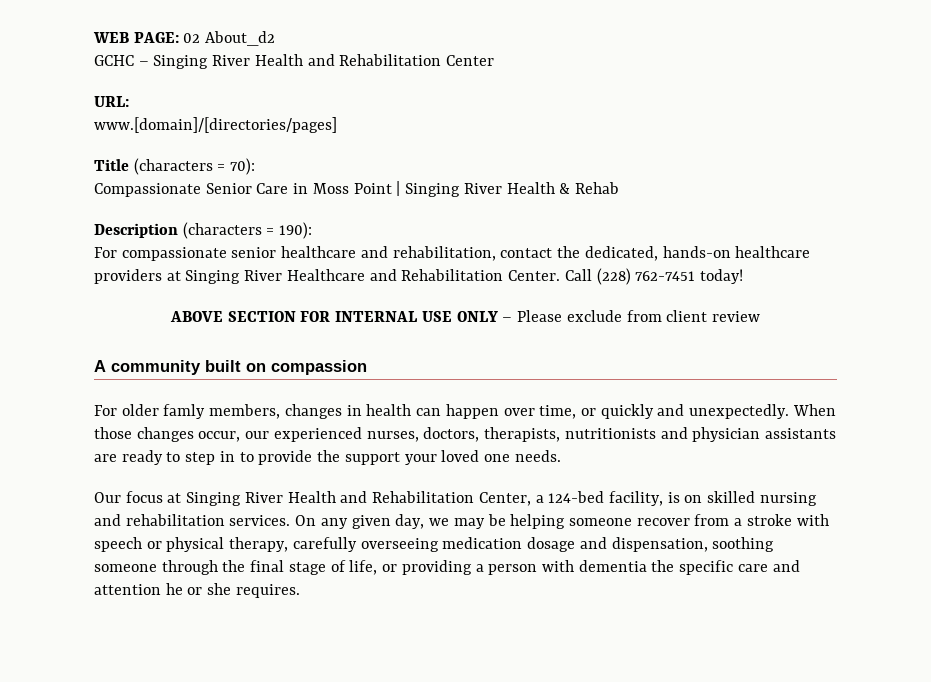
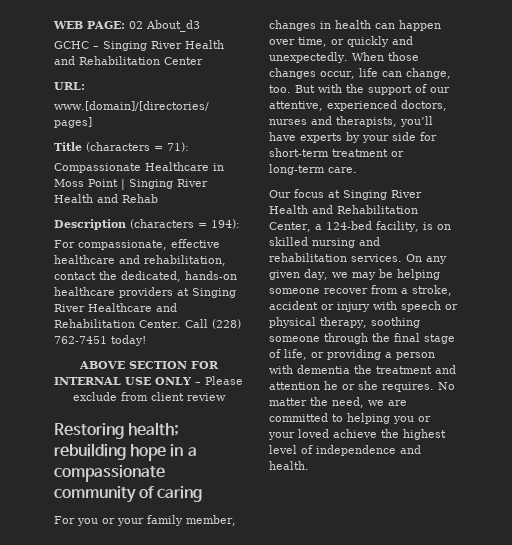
[205,31,276,46] About_d2 -> [146,20,200,32] About_d3
[230,158,256,175] 70): -> [167,142,189,152] 71):
[205,183,289,194] Senior Care -> [145,162,209,171] Healthcare
[559,183,571,194] & -> [97,194,118,203] and
[279,222,313,239] [94,247,277,261] 190): // For compassionate senior -> [211,219,240,229] [54,239,220,250] 194): // For compassionate, effective
[94,360,367,375] [94,404,281,419] A community built on compassion // For older famly members, -> [54,422,180,439] [54,443,197,461] [54,465,165,482] [54,486,203,503] [54,515,236,526] Restoring health; rebuilding hope in a compassionate community of caring // For you or your family member,
[245,427,836,442] [94,450,561,465] our experienced nurses, doctors, therapists, nutritionists and physician assistants are ready to step in to provide the support your loved one needs. -> [358,68,451,79] [269,84,450,95] [269,100,447,111] [269,116,433,127] [269,132,437,143] [269,148,404,157] [269,164,357,175] life can change, too. But with the support of our attentive, experienced doctors, nurses and therapists, you’ll have experts by your side for short-term treatment or long-term care.
[746,514,792,526] stroke -> [412,285,452,296] [269,301,370,312] stroke, accident or injury
[292,537,708,552] carefully overseeing medication dosage and dispensation, -> (367, 322) none
[679,560,768,575] specific care -> [376,366,432,374] treatment
(300, 591) none -> [438,382,455,390] [269,397,407,408] [269,413,431,424] [268,429,446,440] [269,445,421,456] [269,461,309,470] No matter the need, we are committed to helping you or your loved achieve the highest level of independence and health.

